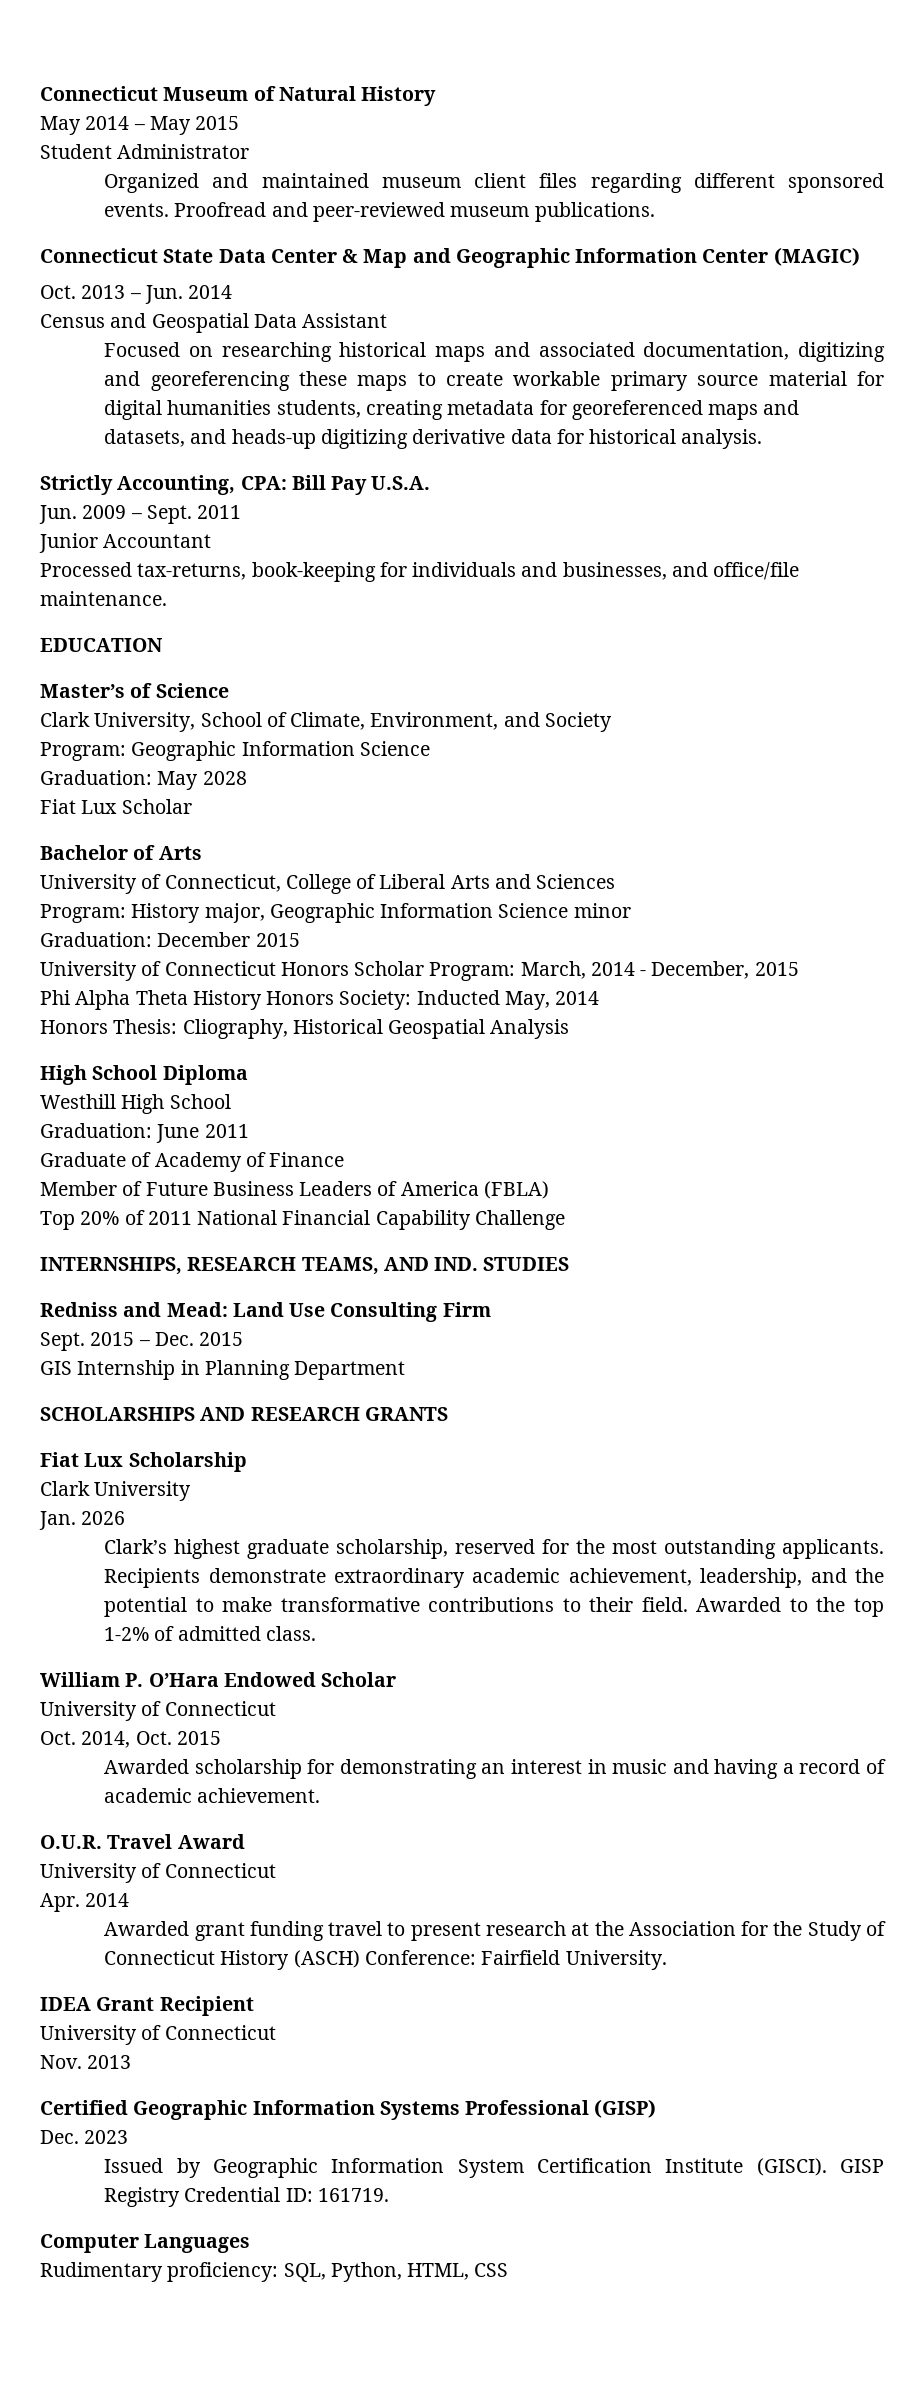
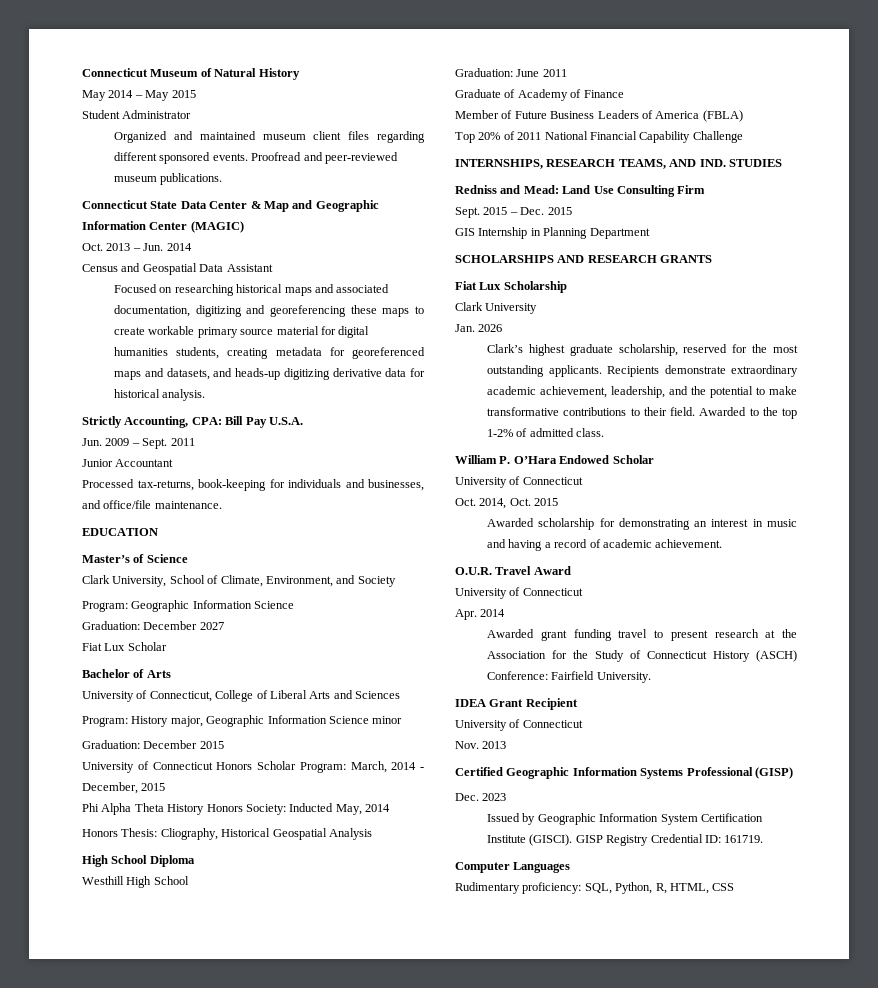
[157,771,247,790] May 2028 -> [143,621,224,630] December 2027
(402, 2272) none -> [655,883,667,894] R,

